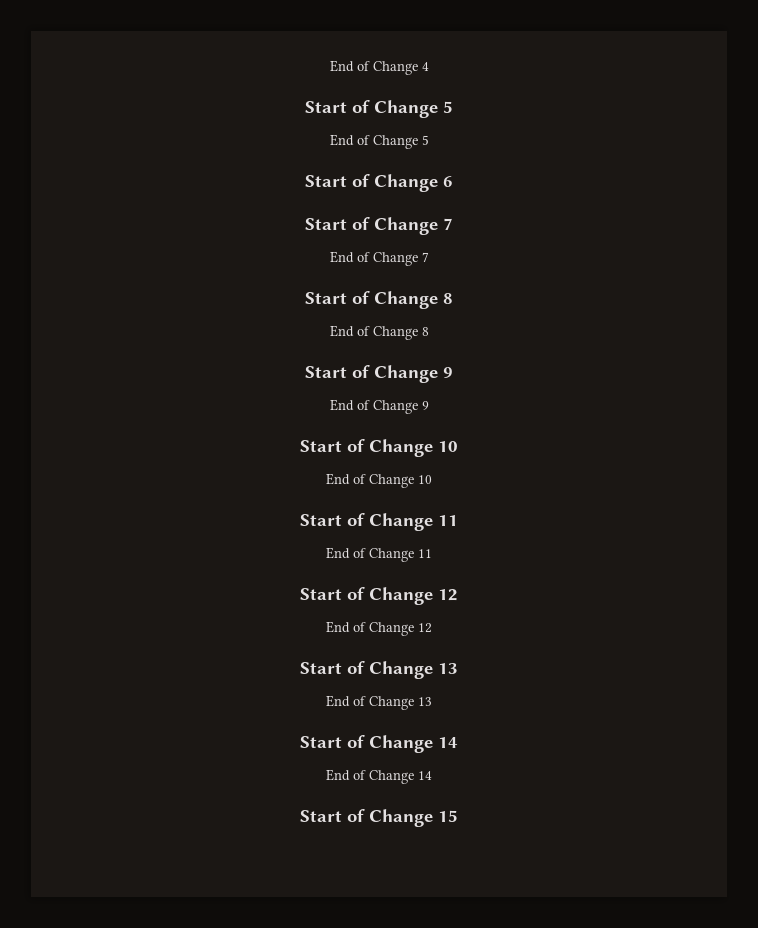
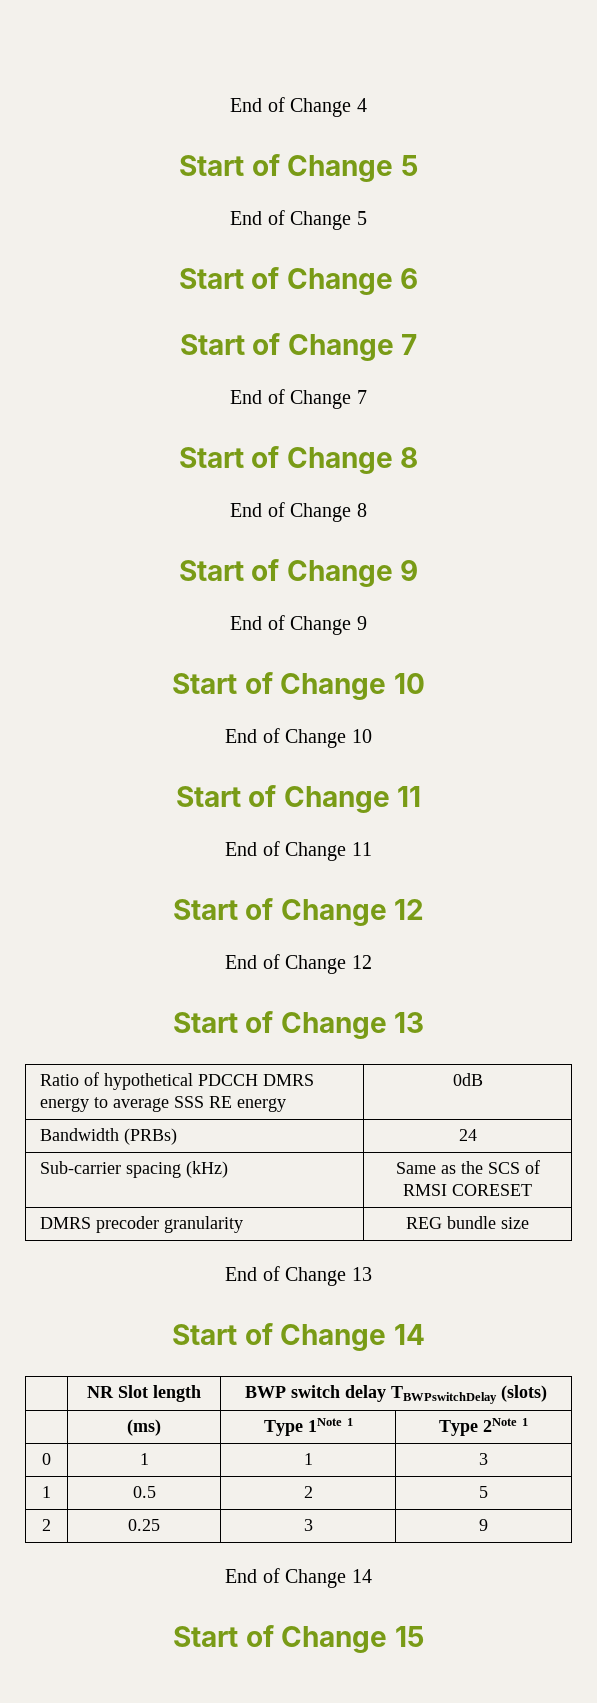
(458, 668) none -> [40,1072,315,1090] [40,1096,287,1112] [452,1073,483,1086] [40,1128,178,1145] [458,1129,477,1141] [40,1161,229,1178] [395,1160,540,1174] [403,1184,532,1196] [40,1216,244,1233] [406,1216,529,1229] // Ratio of hypothetical PDCCH DMRS energy to average SSS RE energy | 0dB // Bandwidth (PRBs) | 24 // Sub-carrier spacing (kHz) | Same as the SCS of RMSI CORESET // DMRS precoder granularity | REG bundle size
(458, 742) none -> [87,1385,201,1402] [245,1385,547,1404] [127,1419,161,1436] [263,1418,353,1436] [439,1418,528,1436] [42,1453,51,1465] [139,1453,149,1465] [303,1453,313,1465] [479,1453,488,1465] [42,1486,51,1498] [132,1486,156,1498] [303,1486,313,1498] [479,1486,488,1498] [42,1519,51,1531] [128,1519,160,1531] [303,1519,313,1531] [479,1519,488,1531] // | NR Slot length | BWP switch delay TBWPswitchDelay (slots) // | (ms) | Type 1Note 1 | Type 2Note 1 // 0 | 1 | 1 | 3 // 1 | 0.5 | 2 | 5 // 2 | 0.25 | 3 | 9

